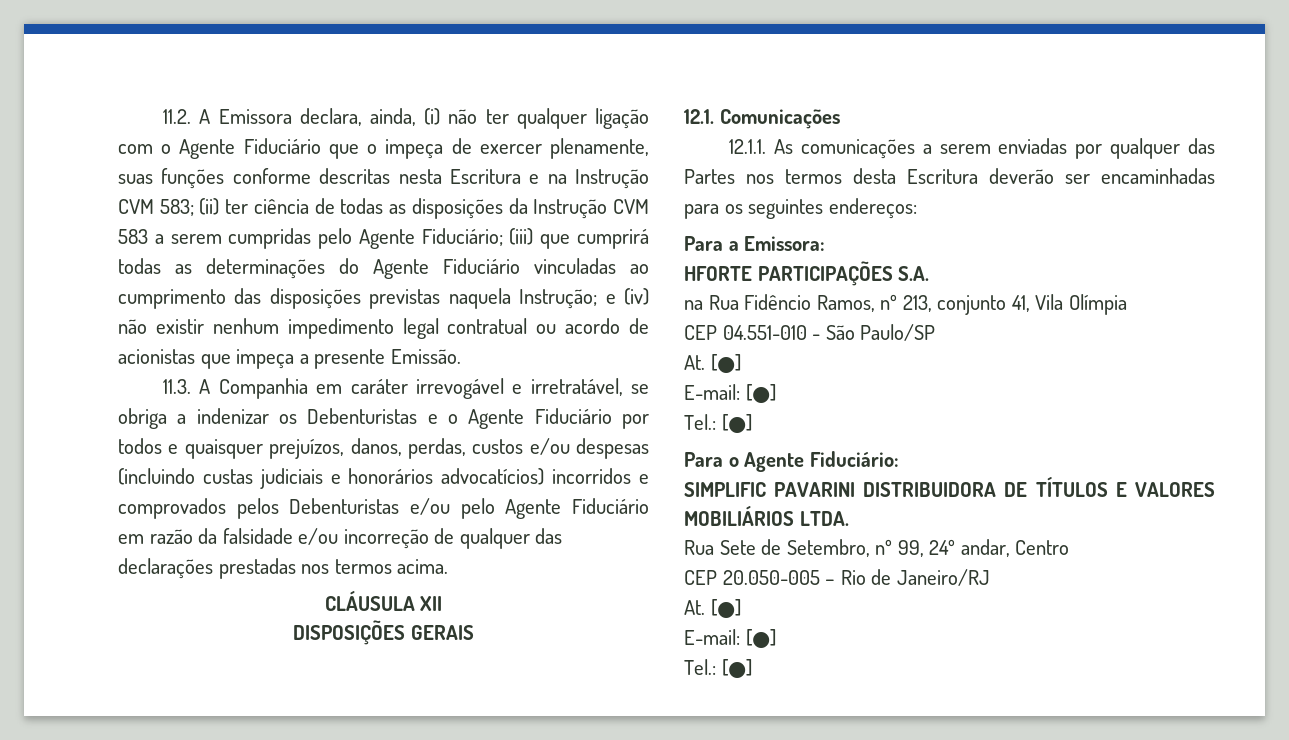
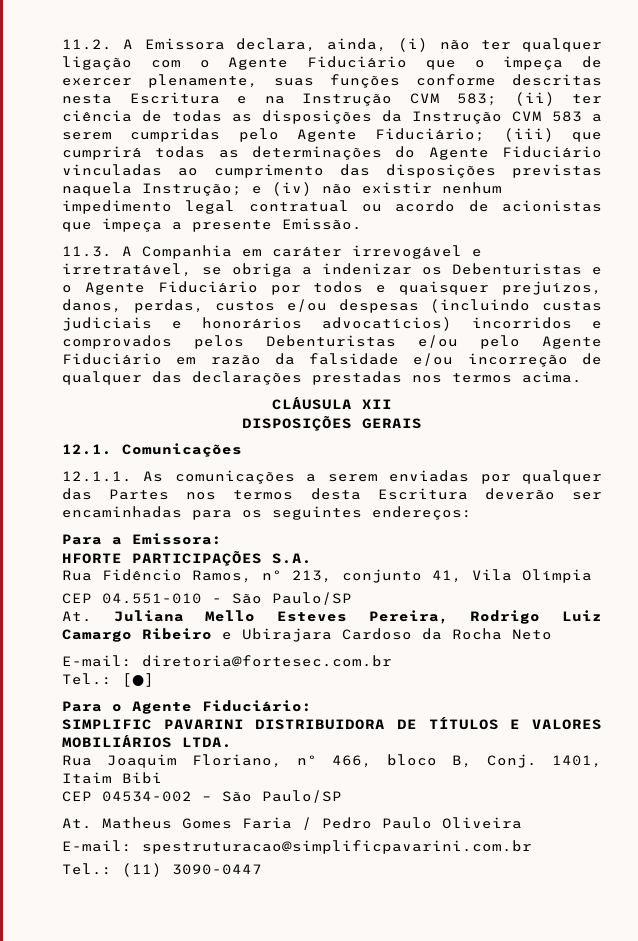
[684,300,703,310] na -> (312, 558) none
[710,354,741,373] [684,384,776,403] [●] // E-mail: [●] -> [113,610,602,624] [62,628,552,642] [62,655,392,667] Juliana Mello Esteves Pereira, Rodrigo Luiz Camargo Ribeiro e Ubirajara Cardoso da Rocha Neto // E-mail: diretoria@fortesec.com.br
[719,539,1070,557] [684,569,990,586] [684,599,741,618] [684,629,776,648] [684,659,752,678] Sete de Setembro, nº 99, 24º andar, Centro // CEP 20.050-005 – Rio de Janeiro/RJ // At. [●] // E-mail: [●] // Tel.: [●] -> [107,754,602,768] [62,772,162,784] [62,790,342,803] [62,817,522,830] [62,840,532,854] [62,863,262,877] Joaquim Floriano, nº 466, bloco B, Conj. 1401, Itaim Bibi // CEP 04534-002 – São Paulo/SP // At. Matheus Gomes Faria / Pedro Paulo Oliveira // E-mail: spestruturacao@simplificpavarini.com.br // Tel.: (11) 3090-0447

